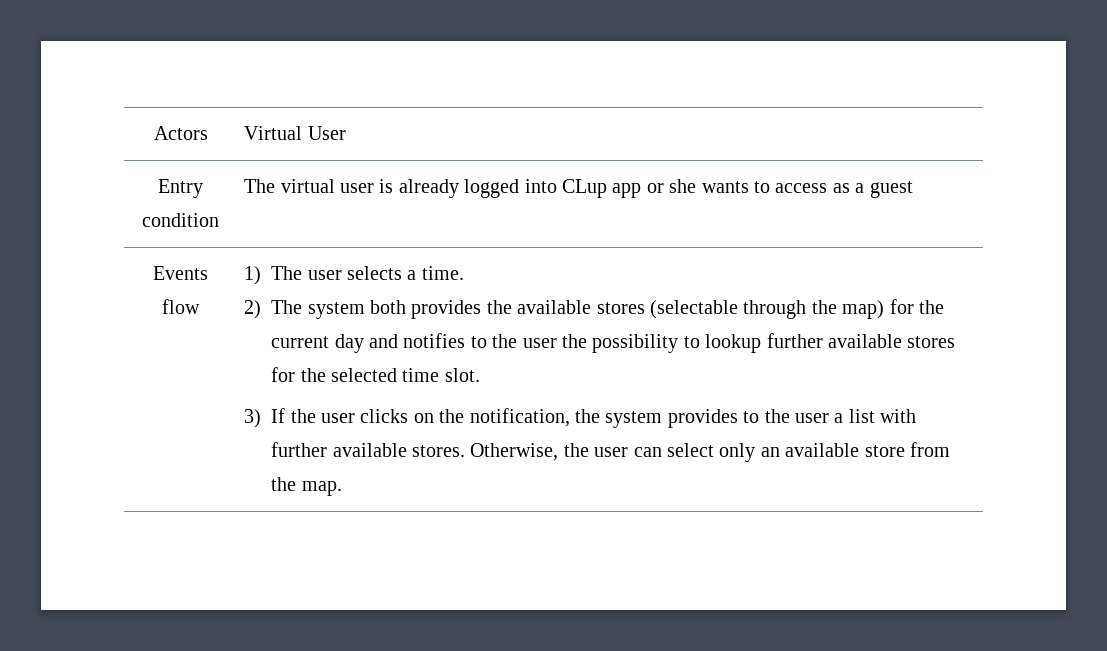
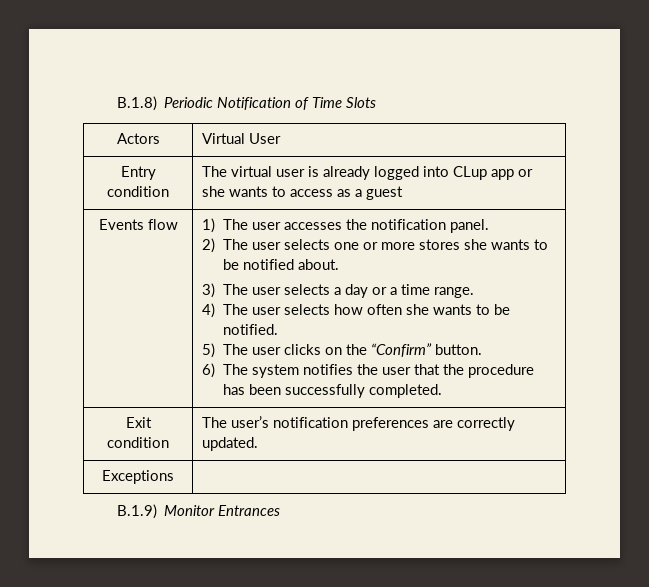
(153, 133) none -> [116,96,376,111] B.1.8) Periodic Notification of Time Slots //
[346,266,464,280] [244,299,944,319] [271,333,956,353] [271,367,480,382] [244,408,917,428] [271,442,950,462] [271,477,342,496] selects a time. // 2) The system both provides the available stores (selectable through the map) for the current day and notifies to the user the possibility to lookup further available stores for the selected time slot. // 3) If the user clicks on the notification, the system provides to the user a list with further available stores. Otherwise, the user can select only an available store from the map. -> [283,219,489,233] [202,238,548,253] [222,259,339,270] [202,283,474,298] [202,303,510,318] [222,324,278,335] [202,343,482,358] [202,363,534,378] [222,384,442,398] [125,417,152,428] [107,437,169,448] [202,416,516,431] [202,437,259,451] [102,470,174,484] [116,504,280,519] accesses the notification panel. // 2) The user selects one or more stores she wants to be notified about. // 3) The user selects a day or a time range. // 4) The user selects how often she wants to be notified. // 5) The user clicks on the “Confirm” button. // 6) The system notifies the user that the procedure has been successfully completed. // Exit condition | The user’s notification preferences are correctly updated. // Exceptions | // B.1.9) Monitor Entrances

